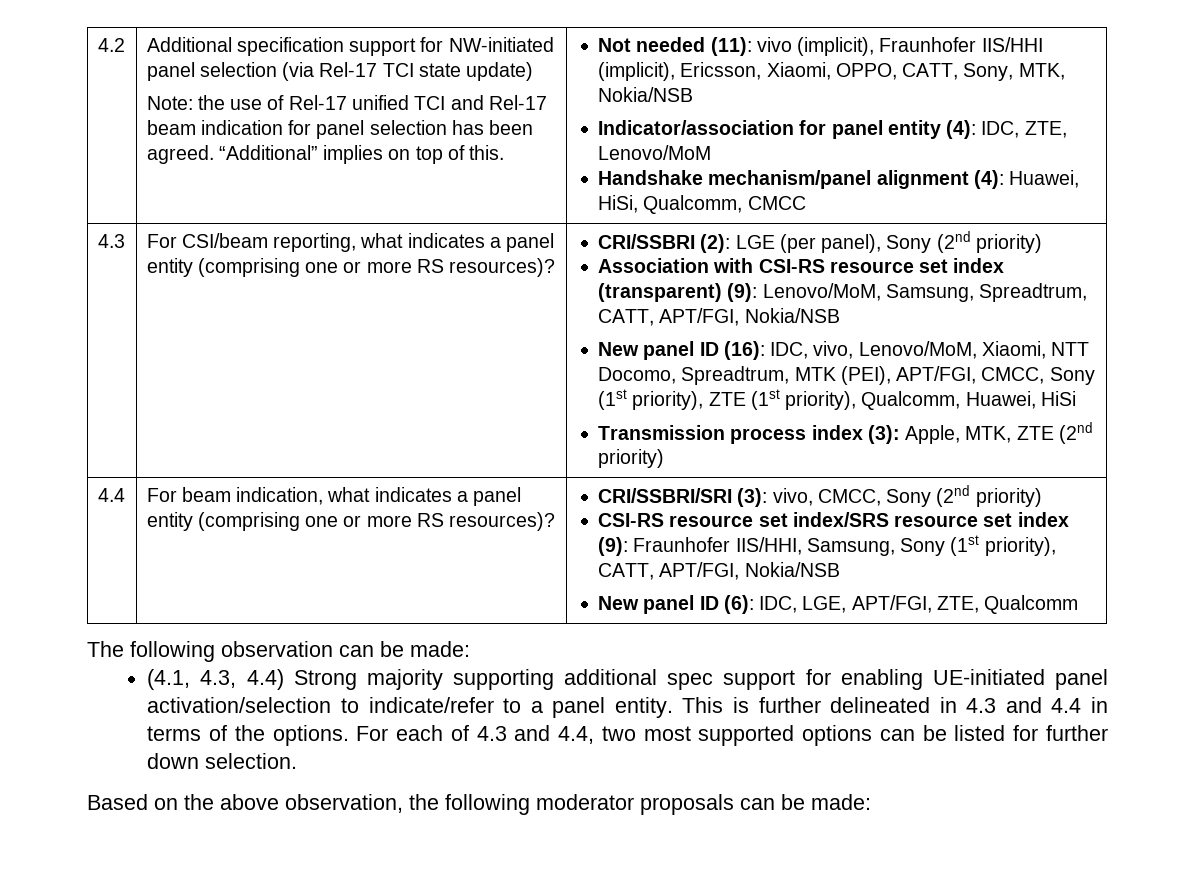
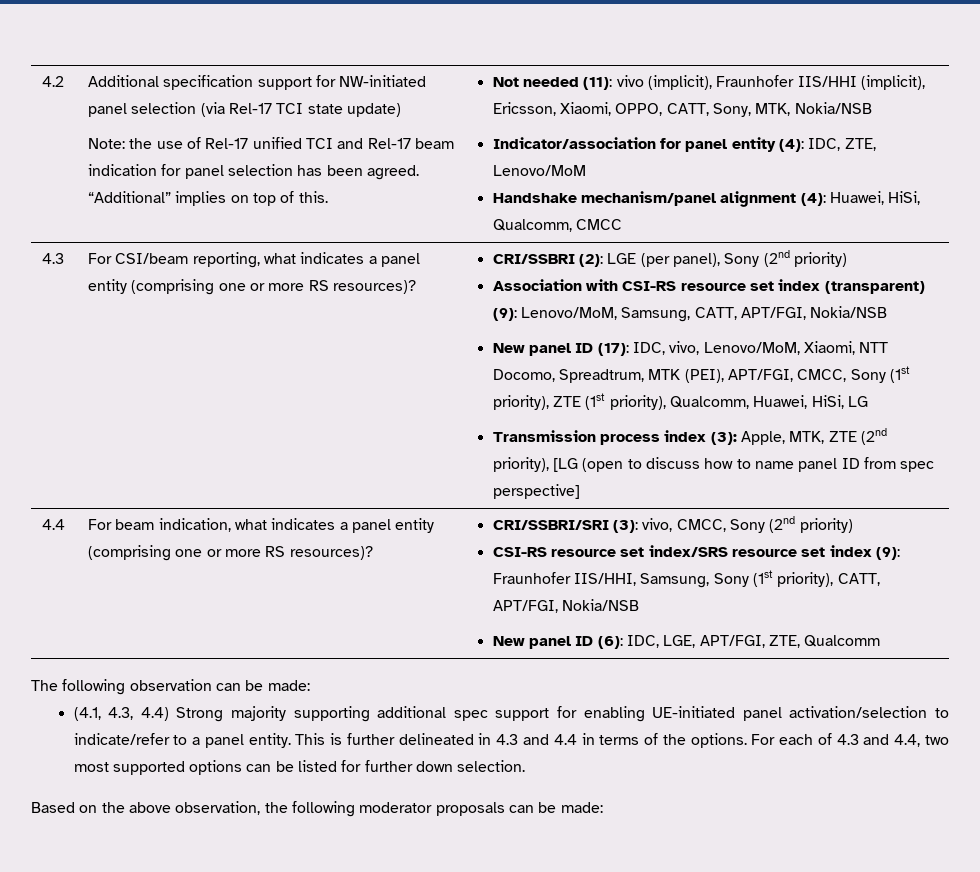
[979,283,1088,302] [598,308,840,326] [598,341,765,360] Spreadtrum, CATT, APT/FGI, Nokia/NSB // New panel ID (16): -> [694,306,888,320] [492,343,629,356] CATT, APT/FGI, Nokia/NSB // New panel ID (17):
[1040,391,1076,406] HiSi -> [811,395,868,409] HiSi, LG
[598,449,665,468] priority) -> [492,457,935,472] [492,484,580,499] priority), [LG (open to discuss how to name panel ID from spec perspective]

